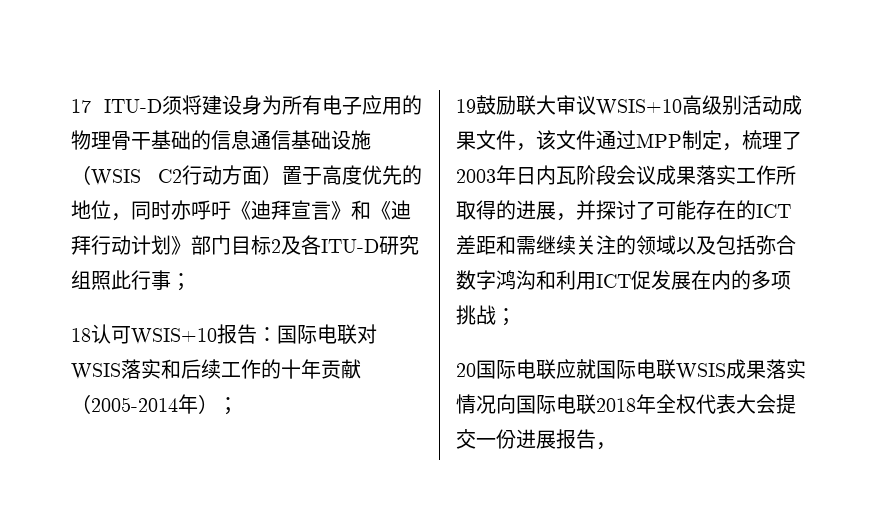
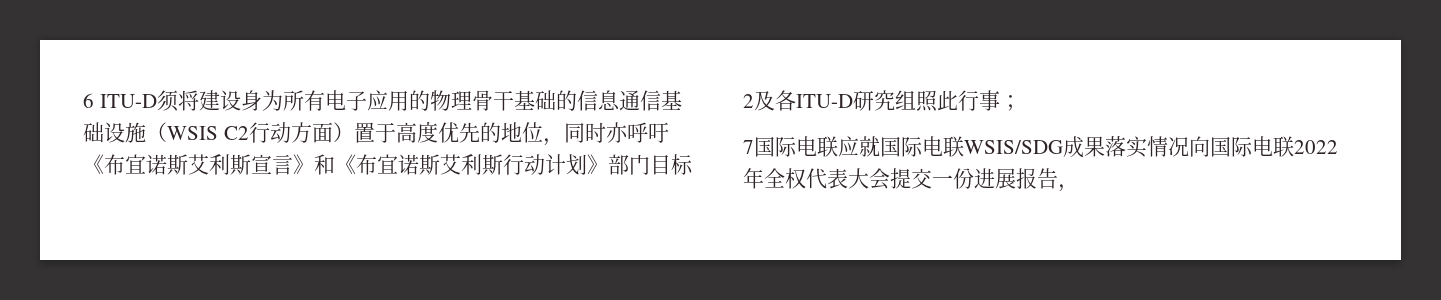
[71,99,91,113] 17 -> [83,93,94,108] 6
[251,200,411,220] [71,235,91,255] 迪拜宣言》和《迪拜 -> [104,154,503,175] 布宜诺斯艾利斯宣言》和《布宜诺斯艾利斯
[71,324,377,345] [71,359,361,380] [71,394,238,415] [456,95,802,116] [456,130,802,151] [456,165,796,185] [456,200,791,221] [456,235,796,255] [456,270,791,290] [456,305,516,326] [456,363,476,377] 18认可WSIS+10报告：国际电联对WSIS落实和后续工作的十年贡献（2005-2014年）； // 19鼓励联大审议WSIS+10高级别活动成果文件，该文件通过MPP制定，梳理了2003年日内瓦阶段会议成果落实工作所取得的进展，并探讨了可能存在的ICT差距和需继续关注的领域以及包括弥合数字鸿沟和利用ICT促发展在内的多项挑战； // 20 -> [743,140,754,154] 7
[676,363,726,380] WSIS -> [964,140,1063,154] WSIS/SDG
[596,398,636,412] 2018 -> [1294,140,1338,154] 2022

